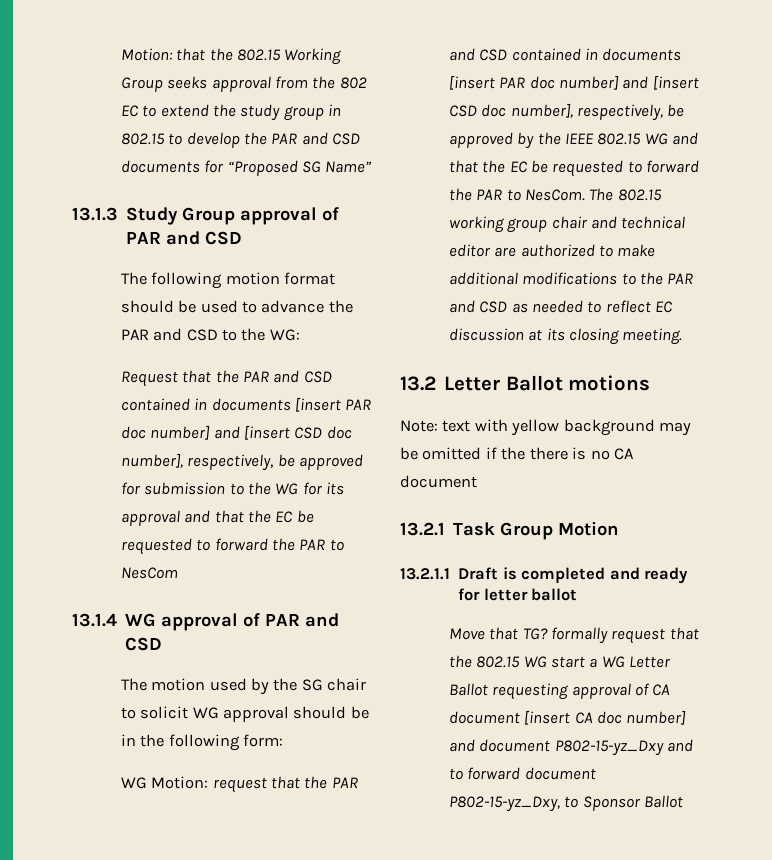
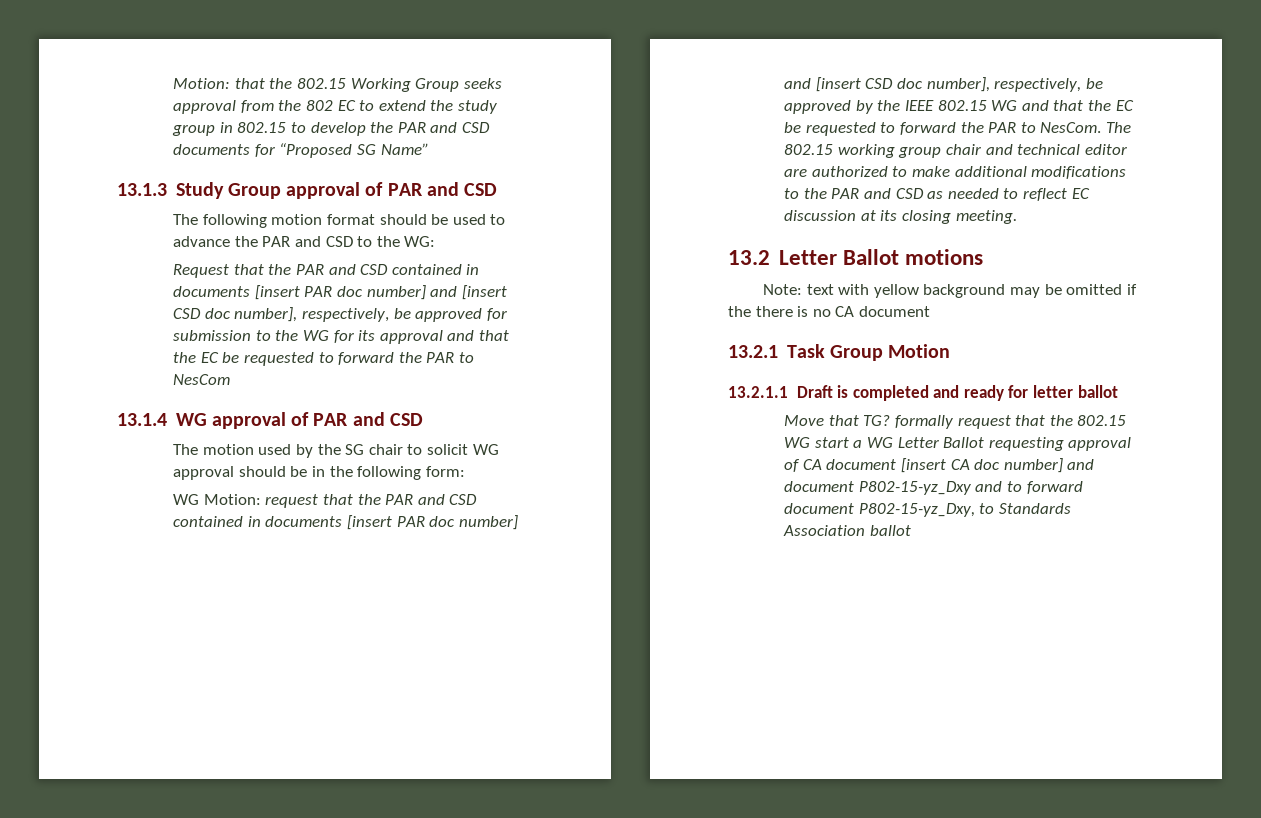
[582,795,684,811] Sponsor Ballot -> [998,503,1071,514] [783,525,911,536] Standards Association ballot

